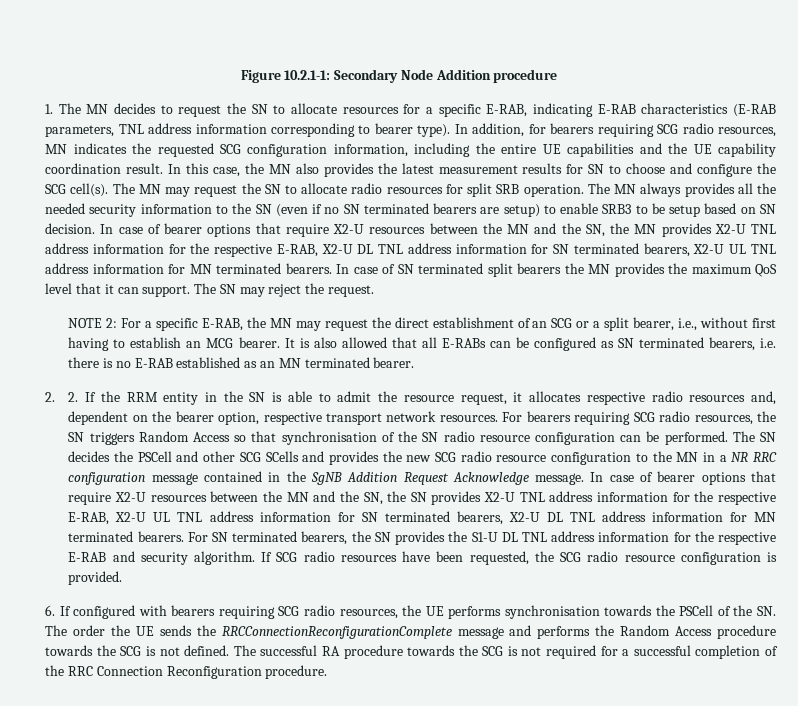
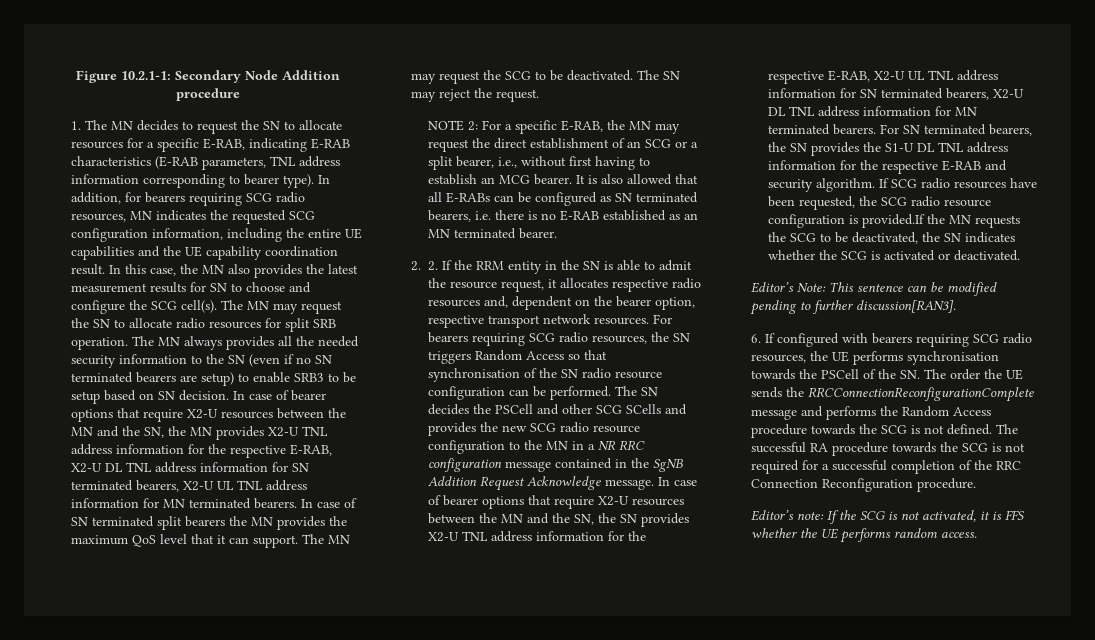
(217, 288) none -> [327,535,350,544] [410,70,659,84] MN may request the SCG to be deactivated. The
[68,571,123,585] provided. -> [862,214,1021,228] [768,232,1016,244] [768,250,1021,261] [750,282,997,296] [749,300,956,315] provided.If the MN requests the SCG to be deactivated, the SN indicates whether the SCG is activated or deactivated. // Editor’s Note: This sentence can be modified pending to further discussion[RAN3].
(328, 672) none -> [750,510,1024,524] [750,528,977,543] // Editor’s note: If the SCG is not activated, it is FFS whether the UE performs random access.

